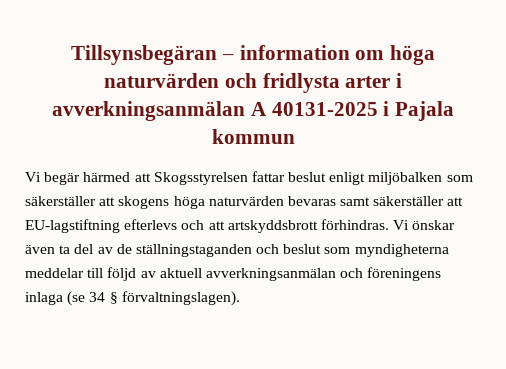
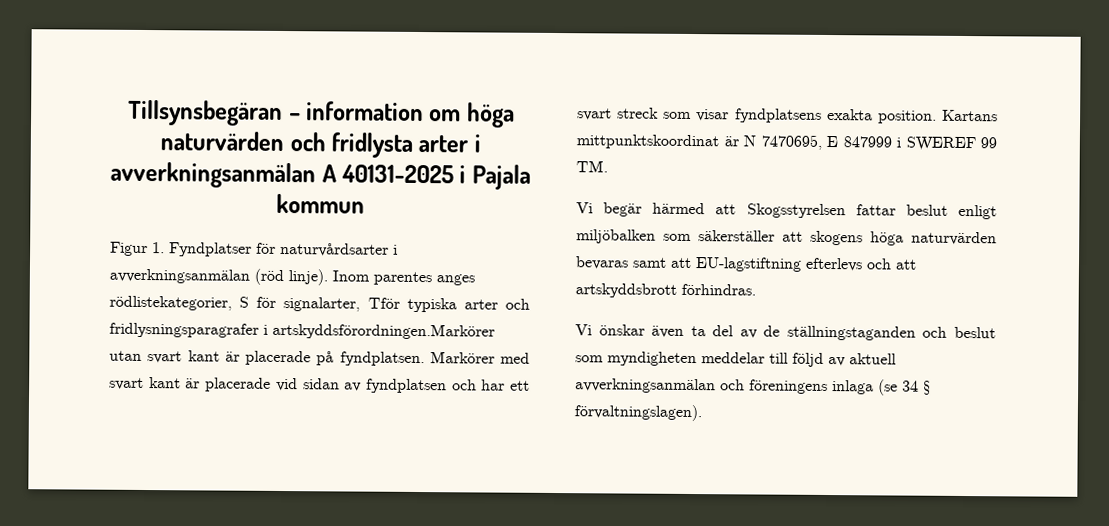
(295, 136) none -> [110,241,398,257] [109,268,475,286] [109,295,530,313] [109,322,495,340] [109,350,530,367] [109,377,530,394] [577,107,998,124] [576,134,997,152] [576,160,608,173] // Figur 1. Fyndplatser för naturvårdsarter i avverkningsanmälan (röd linje). Inom parentes anges rödlistekategorier, S för signalarter, Tför typiska arter och fridlysningsparagrafer i artskyddsförordningen.Markörer utan svart kant är placerade på fyndplatsen. Markörer med svart kant är placerade vid sidan av fyndplatsen och har ett svart streck som visar fyndplatsens exakta position. Kartans mittpunktskoordinat är N 7470695, E 847999 i SWEREF 99 TM.
[373,196,445,206] säkerställer -> (667, 262) none
(389, 224) none -> (756, 289) //
[354,244,449,257] myndigheterna -> [607,351,697,367] myndigheten

